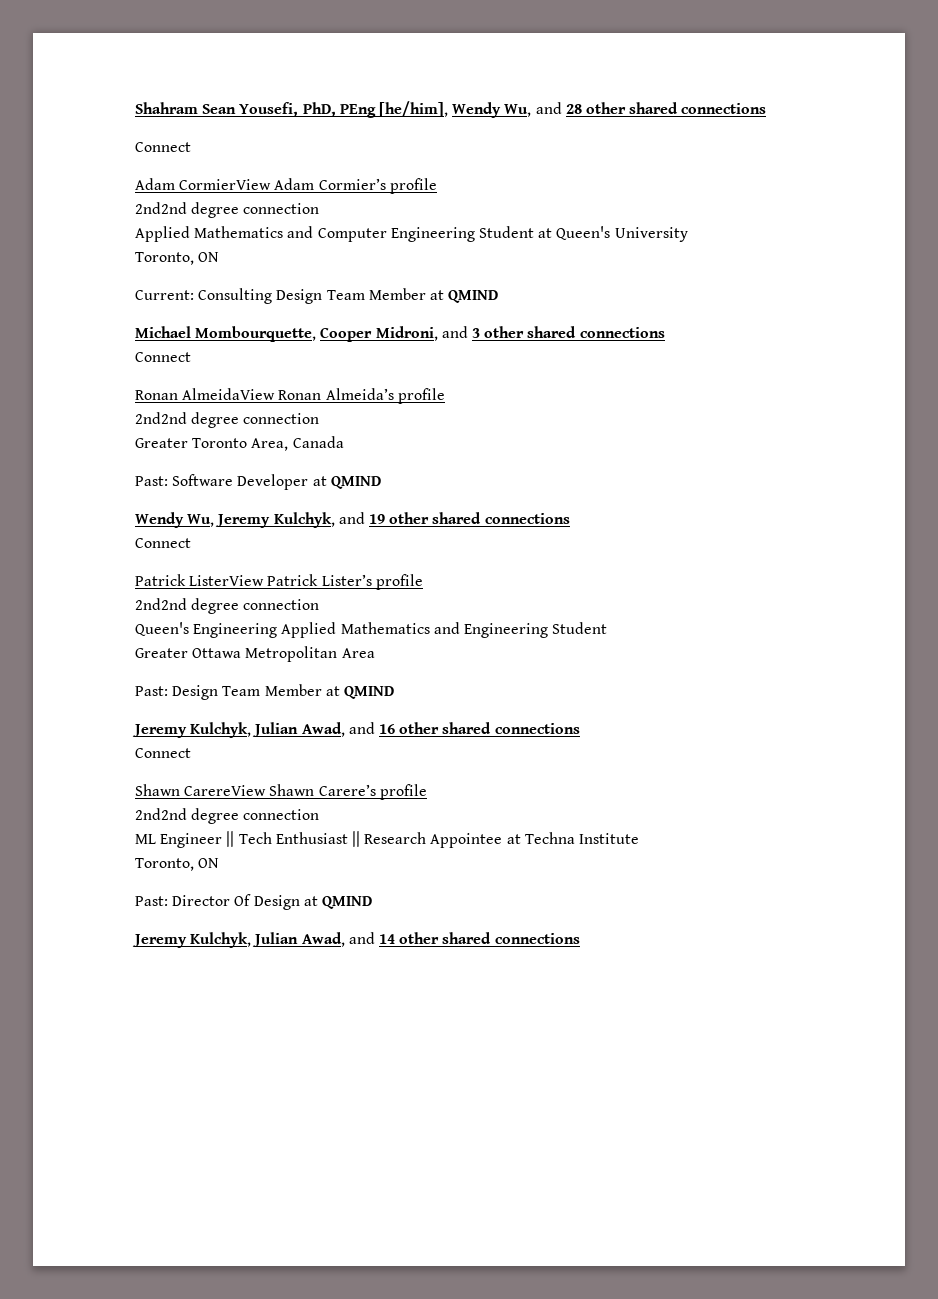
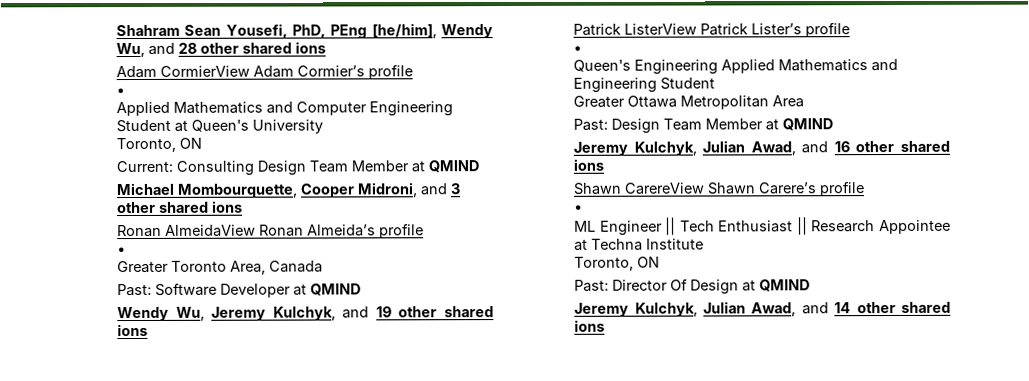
[681,103,767,114] [135,142,192,152] connections // Connect -> [295,41,327,54] ions
[135,202,320,218] 2nd2nd degree connection -> [116,88,126,96] •
[579,327,665,338] [135,352,192,362] connections // Connect -> [212,200,244,213] ions
[135,412,320,428] 2nd2nd degree connection -> [117,247,127,255] •
[484,513,570,524] [135,538,192,548] connections // Connect -> [117,323,149,337] ions
[135,598,320,614] 2nd2nd degree connection -> [573,45,583,53] •
[494,723,580,734] [135,748,192,758] connections // Connect -> [573,158,605,171] ions
[135,808,320,824] 2nd2nd degree connection -> [574,204,584,212] •
[494,933,580,944] connections -> [574,319,606,332] ions

